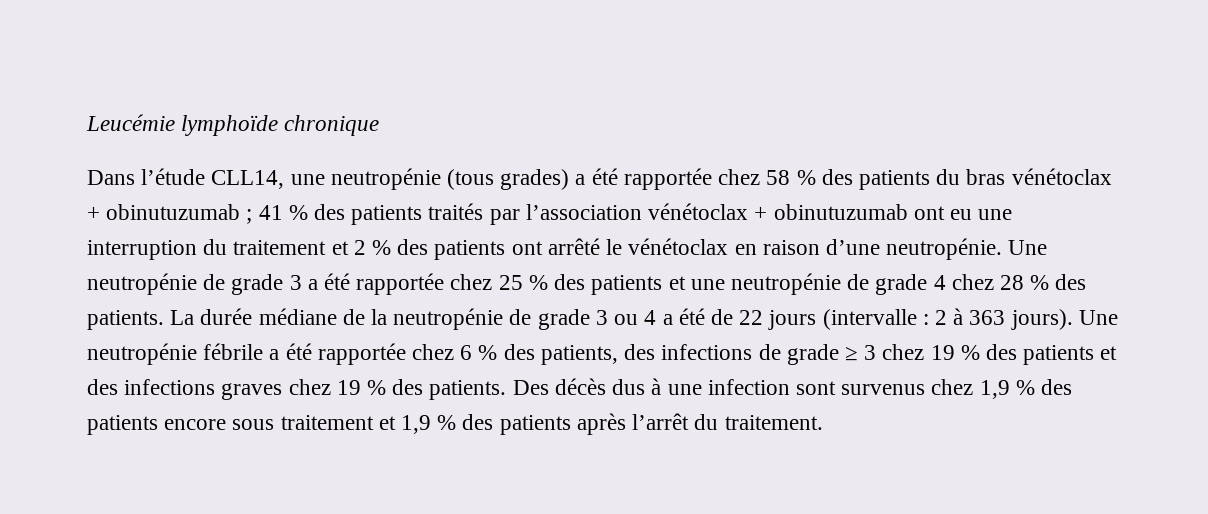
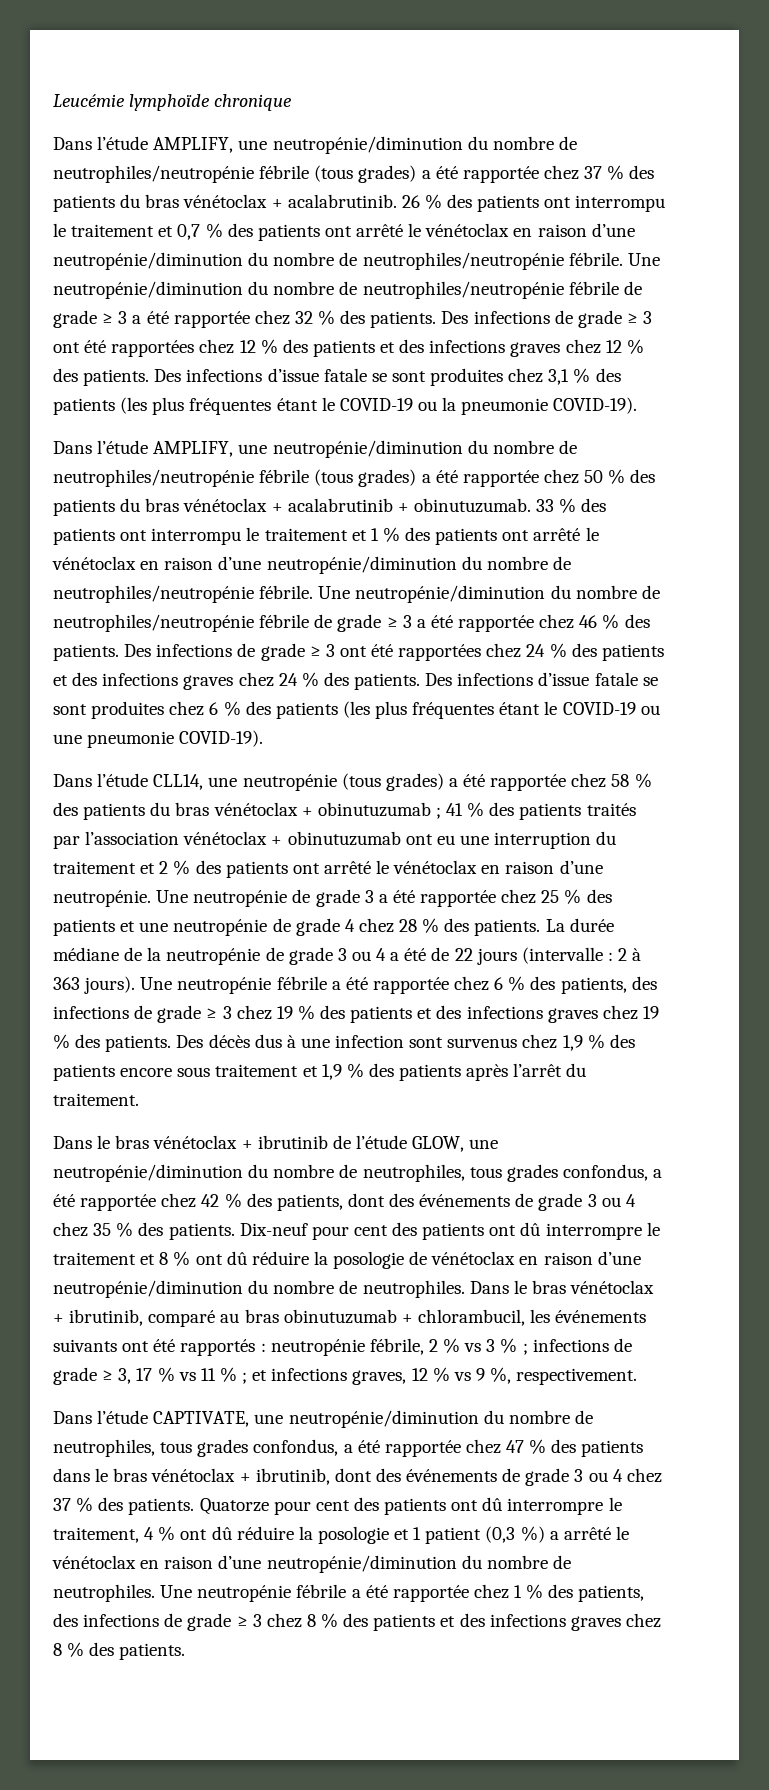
(380, 125) none -> [53,136,577,154] [53,165,655,183] [53,194,666,212] [53,223,635,241] [53,252,660,270] [53,281,642,299] [53,310,653,328] [53,339,644,357] [53,368,621,386] [53,397,638,415] [53,440,577,458] [53,469,656,487] [53,498,607,516] [53,527,599,545] [52,556,571,574] [53,585,660,603] [53,614,650,632] [53,643,664,661] [53,672,658,690] [53,701,660,719] [53,730,264,748] // Dans l’étude AMPLIFY, une neutropénie/diminution du nombre de neutrophiles/neutropénie fébrile (tous grades) a été rapportée chez 37 % des patients du bras vénétoclax + acalabrutinib. 26 % des patients ont interrompu le traitement et 0,7 % des patients ont arrêté le vénétoclax en raison d’une neutropénie/diminution du nombre de neutrophiles/neutropénie fébrile. Une neutropénie/diminution du nombre de neutrophiles/neutropénie fébrile de grade ≥ 3 a été rapportée chez 32 % des patients. Des infections de grade ≥ 3 ont été rapportées chez 12 % des patients et des infections graves chez 12 % des patients. Des infections d’issue fatale se sont produites chez 3,1 % des patients (les plus fréquentes étant le COVID-19 ou la pneumonie COVID-19). // Dans l’étude AMPLIFY, une neutropénie/diminution du nombre de neutrophiles/neutropénie fébrile (tous grades) a été rapportée chez 50 % des patients du bras vénétoclax + acalabrutinib + obinutuzumab. 33 % des patients ont interrompu le traitement et 1 % des patients ont arrêté le vénétoclax en raison d’une neutropénie/diminution du nombre de neutrophiles/neutropénie fébrile. Une neutropénie/diminution du nombre de neutrophiles/neutropénie fébrile de grade ≥ 3 a été rapportée chez 46 % des patients. Des infections de grade ≥ 3 ont été rapportées chez 24 % des patients et des infections graves chez 24 % des patients. Des infections d’issue fatale se sont produites chez 6 % des patients (les plus fréquentes étant le COVID-19 ou une pneumonie COVID-19).
(823, 422) none -> [53,1135,499,1152] [53,1164,663,1182] [53,1193,636,1211] [53,1222,660,1240] [53,1251,641,1269] [53,1280,655,1298] [53,1309,647,1327] [53,1338,632,1356] [53,1367,638,1385] [53,1410,593,1428] [53,1439,644,1457] [53,1468,662,1486] [53,1497,622,1515] [53,1526,629,1544] [52,1555,571,1573] [53,1584,645,1602] [53,1613,661,1631] [53,1642,186,1660] // Dans le bras vénétoclax + ibrutinib de l’étude GLOW, une neutropénie/diminution du nombre de neutrophiles, tous grades confondus, a été rapportée chez 42 % des patients, dont des événements de grade 3 ou 4 chez 35 % des patients. Dix-neuf pour cent des patients ont dû interrompre le traitement et 8 % ont dû réduire la posologie de vénétoclax en raison d’une neutropénie/diminution du nombre de neutrophiles. Dans le bras vénétoclax + ibrutinib, comparé au bras obinutuzumab + chlorambucil, les événements suivants ont été rapportés : neutropénie fébrile, 2 % vs 3 % ; infections de grade ≥ 3, 17 % vs 11 % ; et infections graves, 12 % vs 9 %, respectivement. // Dans l’étude CAPTIVATE, une neutropénie/diminution du nombre de neutrophiles, tous grades confondus, a été rapportée chez 47 % des patients dans le bras vénétoclax + ibrutinib, dont des événements de grade 3 ou 4 chez 37 % des patients. Quatorze pour cent des patients ont dû interrompre le traitement, 4 % ont dû réduire la posologie et 1 patient (0,3 %) a arrêté le vénétoclax en raison d’une neutropénie/diminution du nombre de neutrophiles. Une neutropénie fébrile a été rapportée chez 1 % des patients, des infections de grade ≥ 3 chez 8 % des patients et des infections graves chez 8 % des patients.

